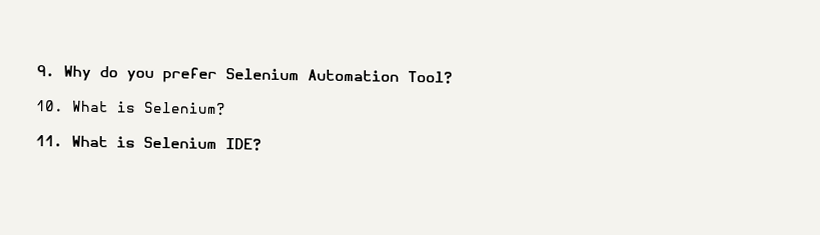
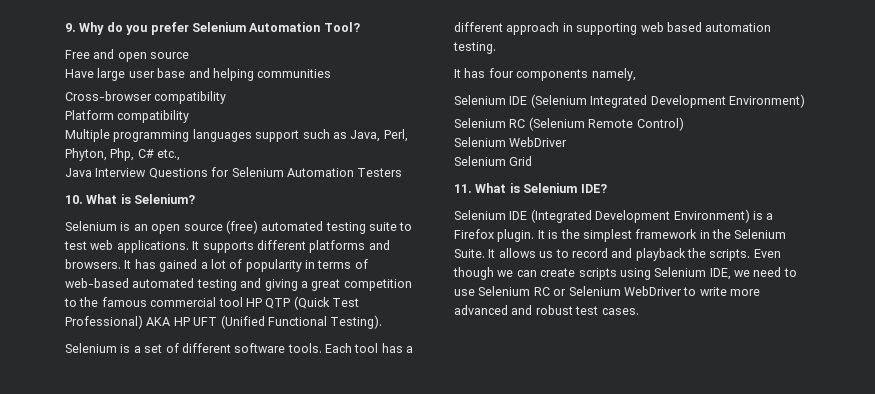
[36,100,226,116] 10. What is Selenium? -> [65,49,190,62] [65,68,332,81] [65,91,227,104] [65,110,190,123] [65,129,408,142] [65,148,181,161] [65,167,403,179] [65,194,196,204] [65,220,413,234] [64,240,390,253] [65,259,368,272] [65,278,412,291] [64,296,359,310] [65,315,383,329] [65,343,414,353] [454,22,772,35] [453,42,496,54] [454,68,636,81] [454,94,805,108] [454,117,684,131] [454,137,568,147] [454,156,533,166] Free and open source // Have large user base and helping communities // Cross-browser compatibility // Platform compatibility // Multiple programming languages support such as Java, Perl, Phyton, Php, C# etc., // Java Interview Questions for Selenium Automation Testers // 10. What is Selenium? // Selenium is an open source (free) automated testing suite to test web applications. It supports different platforms and browsers. It has gained a lot of popularity in terms of web-based automated testing and giving a great competition to the famous commercial tool HP QTP (Quick Test Professional) AKA HP UFT (Unified Functional Testing). // Selenium is a set of different software tools. Each tool has a different approach in supporting web based automation testing. // It has four components namely, // Selenium IDE (Selenium Integrated Development Environment) // Selenium RC (Selenium Remote Control) // Selenium WebDriver // Selenium Grid
(262, 144) none -> [454,209,774,223] [454,229,787,242] [454,248,781,261] [453,267,797,280] [454,286,760,296] [454,305,639,315] // Selenium IDE (Integrated Development Environment) is a Firefox plugin. It is the simplest framework in the Selenium Suite. It allows us to record and playback the scripts. Even though we can create scripts using Selenium IDE, we need to use Selenium RC or Selenium WebDriver to write more advanced and robust test cases.

